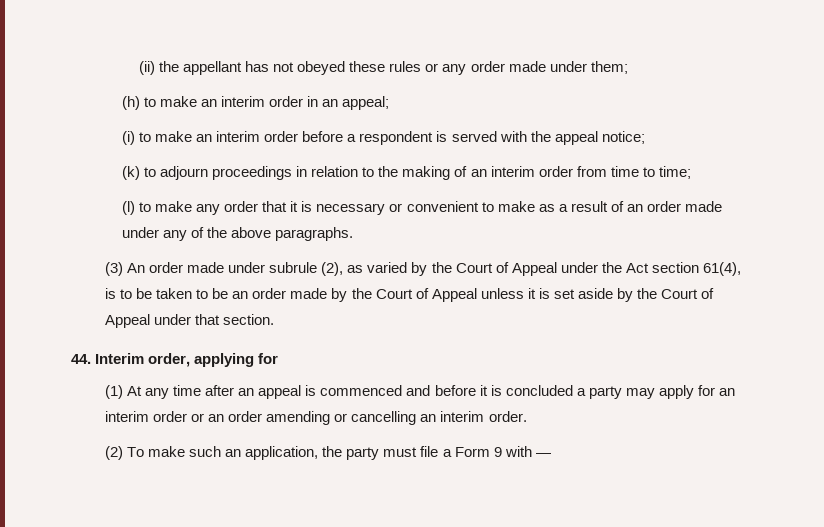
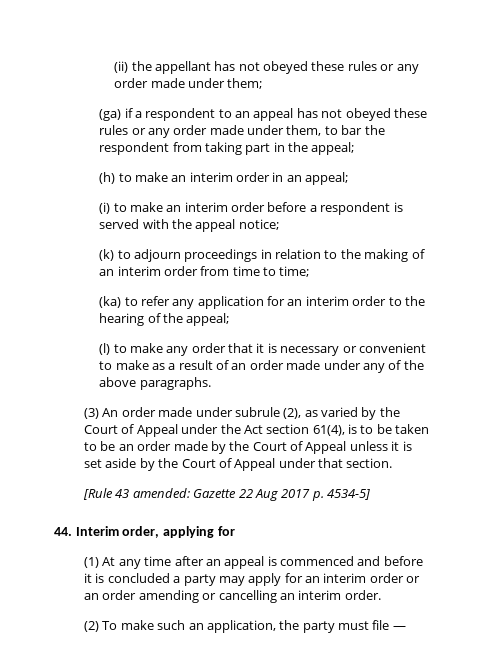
(628, 67) none -> [99,108,427,121] [99,125,385,138] [99,142,355,155] // (ga) if a respondent to an appeal has not obeyed these rules or any order made under them, to bar the respondent from taking part in the appeal;
(691, 172) none -> [99,296,425,309] [99,313,230,326] // (ka) to refer any application for an interim order to the hearing of the appeal;
(275, 319) none -> [83,488,371,501] // [Rule 43 amended: Gazette 22 Aug 2017 p. 4534-5]
[442,446,532,457] a Form 9 with -> (390, 625) none

